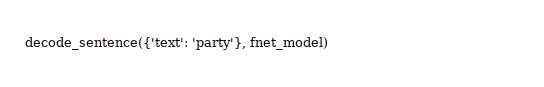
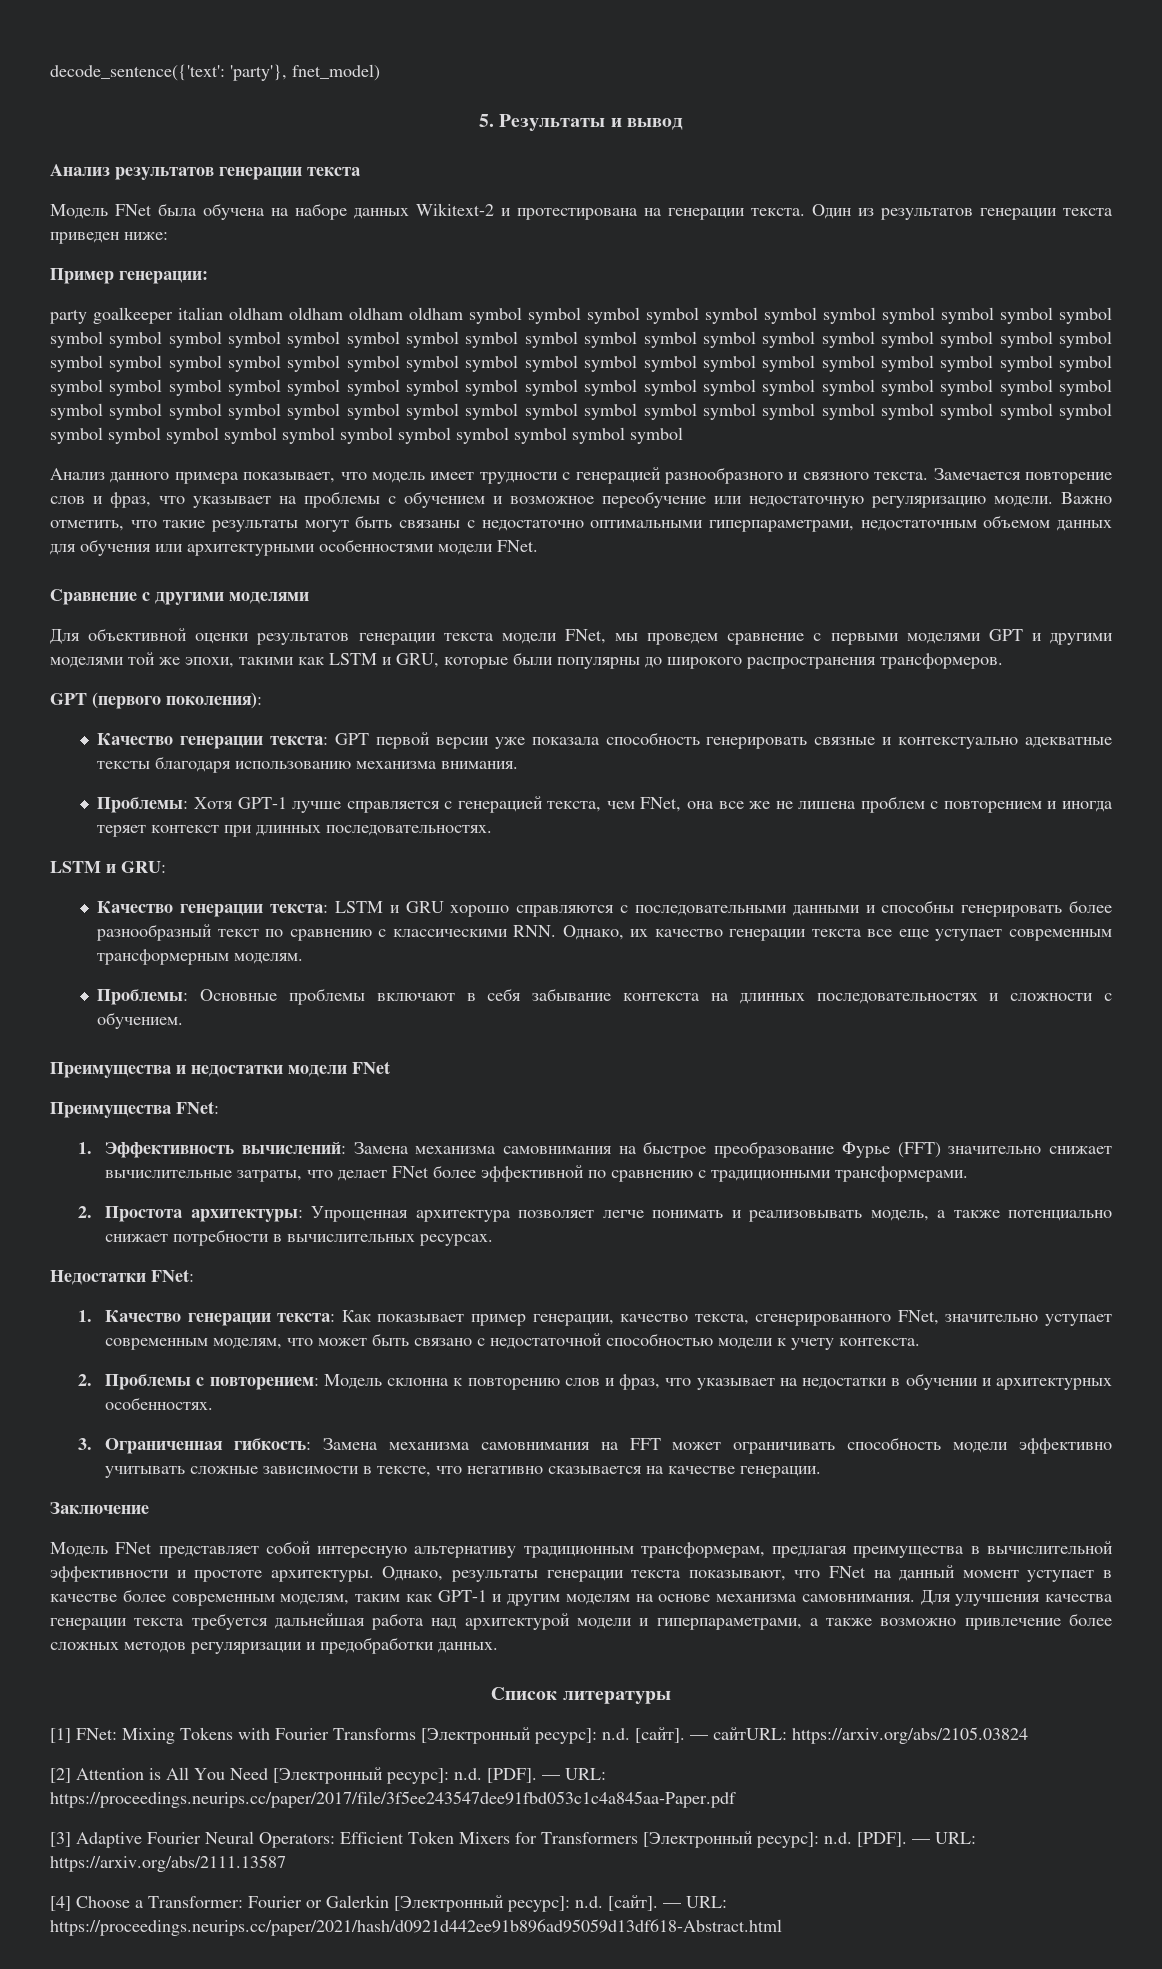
(328, 43) none -> [479,114,683,131] [50,164,361,180] [50,203,1113,220] [50,232,168,244] [50,268,208,284] [50,307,1112,324] [50,331,1113,348] [50,355,1113,372] [50,379,1113,396] [50,403,1113,420] [50,427,683,444] [50,467,1112,484] [50,491,1112,508] [50,515,1112,532] [50,539,538,556] [50,589,309,605] [50,628,1113,645] [50,652,1003,669] [50,692,262,709] [97,732,1112,749] [97,756,519,773] [97,796,1113,813] [97,825,493,837] [50,861,166,873] [97,900,1112,917] [96,924,1113,941] [97,949,304,965] [97,988,1113,1005] [97,1012,184,1029] [50,1061,390,1078] [50,1101,219,1118] [77,1141,1112,1158] [105,1165,969,1182] [77,1206,1112,1222] [105,1229,494,1246] [50,1269,194,1285] [77,1310,1112,1326] [105,1333,921,1350] [77,1373,1113,1390] [105,1397,214,1410] [77,1437,1112,1454] [105,1466,822,1478] [50,1502,149,1514] [50,1541,1113,1558] [50,1565,1112,1582] [50,1589,1113,1606] [50,1613,1113,1630] [50,1637,498,1654] [491,1687,671,1704] [50,1727,1028,1744] [50,1767,606,1784] [50,1791,736,1808] [50,1831,976,1848] [50,1855,286,1872] [50,1895,727,1912] [50,1919,782,1936] // 5. Результаты и вывод // Анализ результатов генерации текста // Модель FNet была обучена на наборе данных Wikitext-2 и протестирована на генерации текста. Один из результатов генерации текста приведен ниже: // Пример генерации: // party goalkeeper italian oldham oldham oldham oldham symbol symbol symbol symbol symbol symbol symbol symbol symbol symbol symbol symbol symbol symbol symbol symbol symbol symbol symbol symbol symbol symbol symbol symbol symbol symbol symbol symbol symbol symbol symbol symbol symbol symbol symbol symbol symbol symbol symbol symbol symbol symbol symbol symbol symbol symbol symbol symbol symbol symbol symbol symbol symbol symbol symbol symbol symbol symbol symbol symbol symbol symbol symbol symbol symbol symbol symbol symbol symbol symbol symbol symbol symbol symbol symbol symbol symbol symbol symbol symbol symbol symbol symbol symbol symbol symbol symbol symbol symbol symbol symbol symbol symbol symbol // Анализ данного примера показывает, что модель имеет трудности с генерацией разнообразного и связного текста. Замечается повторение слов и фраз, что указывает на проблемы с обучением и возможное переобучение или недостаточную регуляризацию модели. Важно отметить, что такие результаты могут быть связаны с недостаточно оптимальными гиперпараметрами, недостаточным объемом данных для обучения или архитектурными особенностями модели FNet. // Сравнение с другими моделями // Для объективной оценки результатов генерации текста модели FNet, мы проведем сравнение с первыми моделями GPT и другими моделями той же эпохи, такими как LSTM и GRU, которые были популярны до широкого распространения трансформеров. // GPT (первого поколения): // Качество генерации текста: GPT первой версии уже показала способность генерировать связные и контекстуально адекватные тексты благодаря использованию механизма внимания. // Проблемы: Хотя GPT-1 лучше справляется с генерацией текста, чем FNet, она все же не лишена проблем с повторением и иногда теряет контекст при длинных последовательностях. // LSTM и GRU: // Качество генерации текста: LSTM и GRU хорошо справляются с последовательными данными и способны генерировать более разнообразный текст по сравнению с классическими RNN. Однако, их качество генерации текста все еще уступает современным трансформерным моделям. // Проблемы: Основные проблемы включают в себя забывание контекста на длинных последовательностях и сложности с обучением. // Преимущества и недостатки модели FNet // Преимущества FNet: // 1. Эффективность вычислений: Замена механизма самовнимания на быстрое преобразование Фурье (FFT) значительно снижает вычислительные затраты, что делает FNet более эффективной по сравнению с традиционными трансформерами. // 2. Простота архитектуры: Упрощенная архитектура позволяет легче понимать и реализовывать модель, а также потенциально снижает потребности в вычислительных ресурсах. // Недостатки FNet: // 1. Качество генерации текста: Как показывает пример генерации, качество текста, сгенерированного FNet, значительно уступает современным моделям, что может быть связано с недостаточной способностью модели к учету контекста. // 2. Проблемы с повторением: Модель склонна к повторению слов и фраз, что указывает на недостатки в обучении и архитектурных особенностях. // 3. Ограниченная гибкость: Замена механизма самовнимания на FFT может ограничивать способность модели эффективно учитывать сложные зависимости в тексте, что негативно сказывается на качестве генерации. // Заключение // Модель FNet представляет собой интересную альтернативу традиционным трансформерам, предлагая преимущества в вычислительной эффективности и простоте архитектуры. Однако, результаты генерации текста показывают, что FNet на данный момент уступает в качестве более современным моделям, таким как GPT-1 и другим моделям на основе механизма самовнимания. Для улучшения качества генерации текста требуется дальнейшая работа над архитектурой модели и гиперпараметрами, а также возможно привлечение более сложных методов регуляризации и предобработки данных. // Список литературы // [1] FNet: Mixing Tokens with Fourier Transforms [Электронный ресурс]: n.d. [сайт]. — сайтURL: https://arxiv.org/abs/2105.03824 // [2] Attention is All You Need [Электронный ресурс]: n.d. [PDF]. — URL: https://proceedings.neurips.cc/paper/2017/file/3f5ee243547dee91fbd053c1c4a845aa-Paper.pdf // [3] Adaptive Fourier Neural Operators: Efficient Token Mixers for Transformers [Электронный ресурс]: n.d. [PDF]. — URL: https://arxiv.org/abs/2111.13587 // [4] Choose a Transformer: Fourier or Galerkin [Электронный ресурс]: n.d. [сайт]. — URL: https://proceedings.neurips.cc/paper/2021/hash/d0921d442ee91b896ad95059d13df618-Abstract.html

